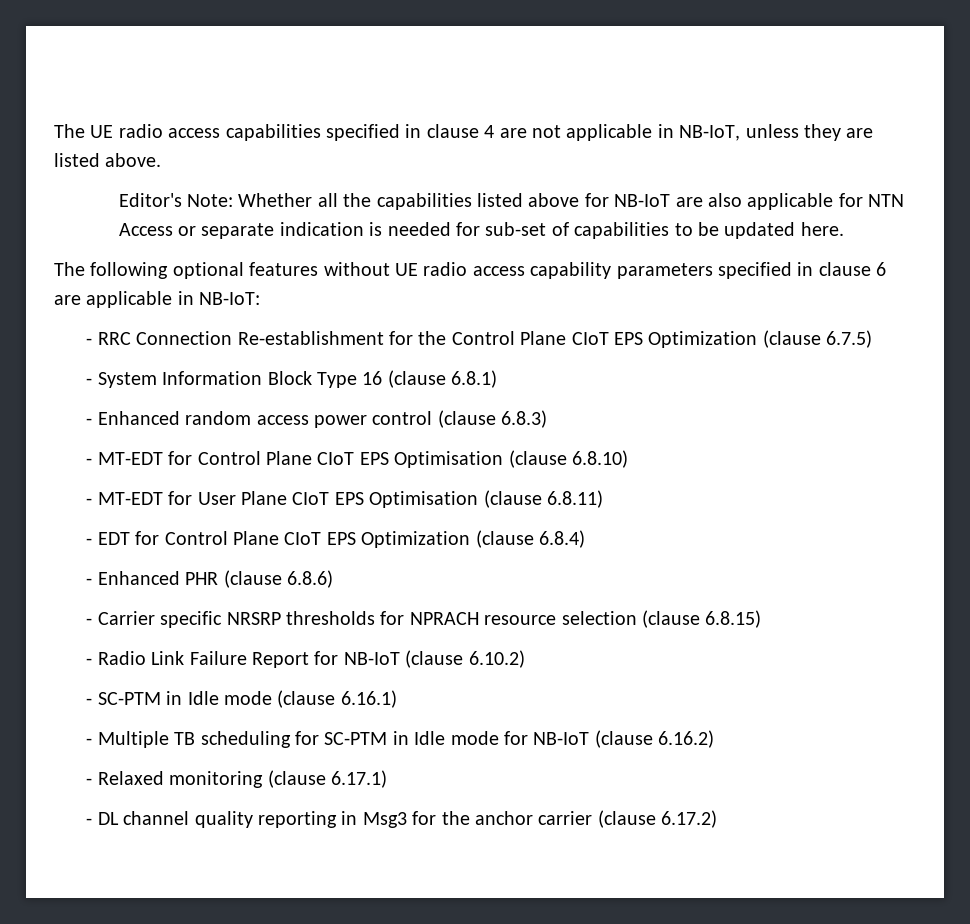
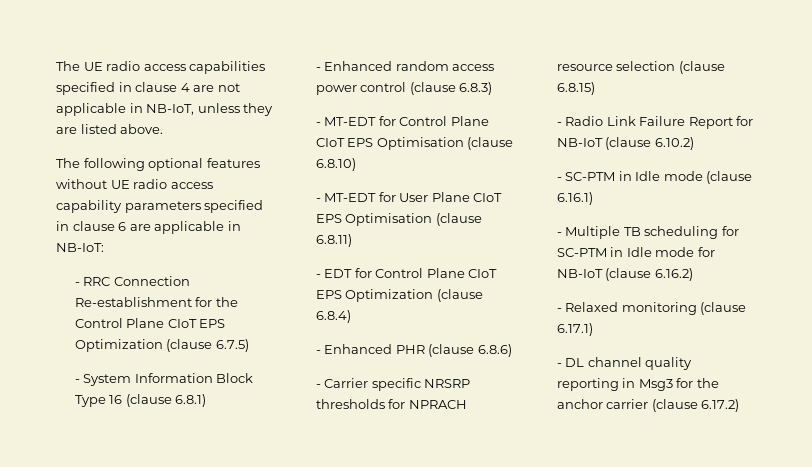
[118,193,905,210] [118,222,844,239] // Editor's Note: Whether all the capabilities listed above for NB-IoT are also applicable for NTN Access or separate indication is needed for sub-set of capabilities to be updated here. -> (164, 129) none

